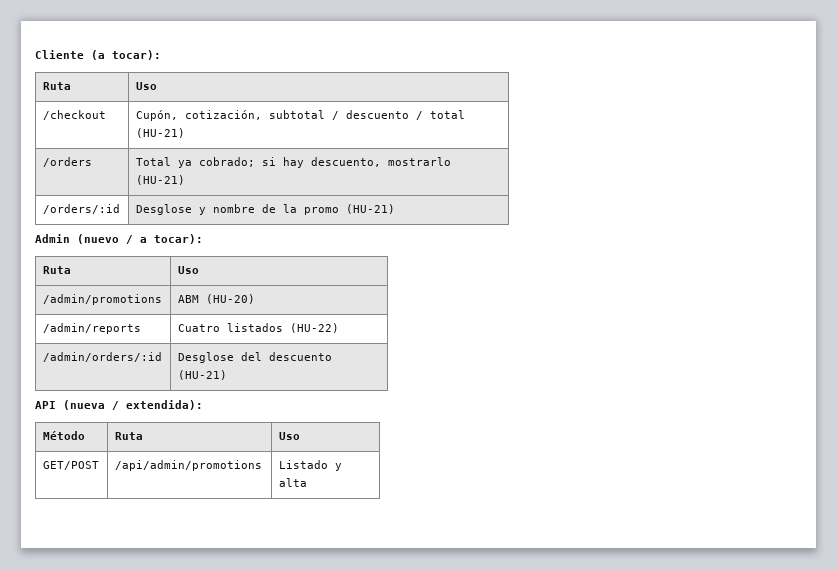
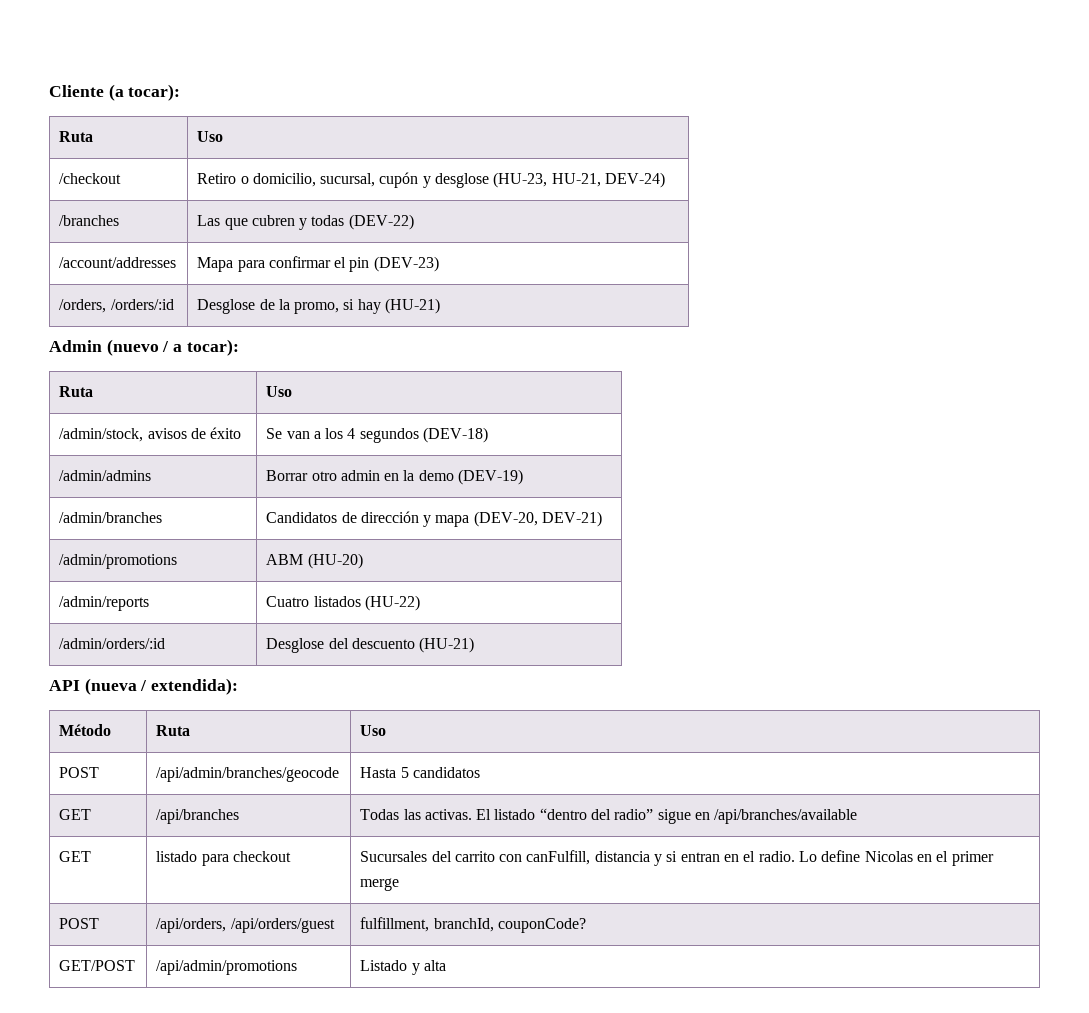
[135,110,465,121] [135,128,185,138] [42,157,92,167] [135,157,451,168] [135,175,185,185] [42,204,120,214] [135,204,339,215] Cupón, cotización, subtotal / descuento / total (HU-21) // /orders | Total ya cobrado; si hay descuento, mostrarlo (HU-21) // /orders/:id | Desglose y nombre de la promo -> [197,172,666,188] [59,215,120,226] [197,214,414,230] [59,257,177,268] [197,256,439,272] [59,299,174,313] [197,299,381,314] Retiro o domicilio, sucursal, cupón y desglose (HU-23, HU-21, DEV-24) // /branches | Las que cubren y todas (DEV-22) // /account/addresses | Mapa para confirmar el pin (DEV-23) // /orders, /orders/:id | Desglose de la promo, si hay
(199, 270) none -> [59,427,242,442] [266,427,489,443] [59,470,152,481] [266,469,524,485] [59,512,163,523] [266,511,603,527] // /admin/stock, avisos de éxito | Se van a los 4 segundos (DEV-18) // /admin/admins | Borrar otro admin en la demo (DEV-19) // /admin/branches | Candidatos de dirección y mapa (DEV-20, DEV-21)
(300, 436) none -> [59,767,100,778] [156,767,340,782] [360,767,480,778] [59,809,92,820] [156,809,240,824] [360,808,858,824] [59,851,92,862] [156,851,291,866] [360,850,994,866] [360,878,400,891] [59,918,100,929] [156,918,335,933] [360,917,586,933] // POST | /api/admin/branches/geocode | Hasta 5 candidatos // GET | /api/branches | Todas las activas. El listado “dentro del radio” sigue en /api/branches/available // GET | listado para checkout | Sucursales del carrito con canFulfill, distancia y si entran en el radio. Lo define Nicolas en el primer merge // POST | /api/orders, /api/orders/guest | fulfillment, branchId, couponCode?

